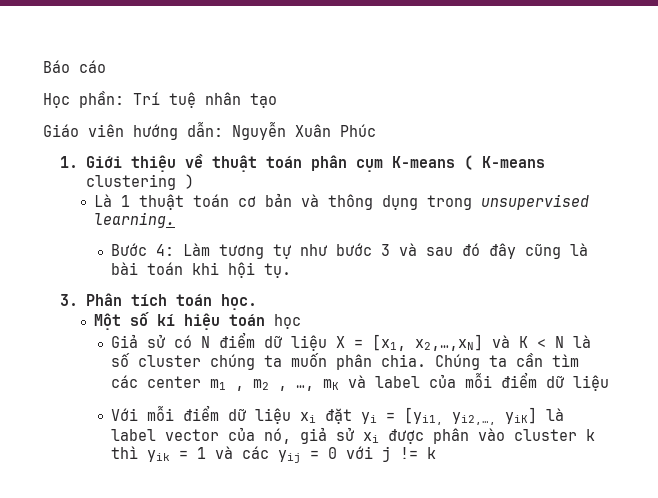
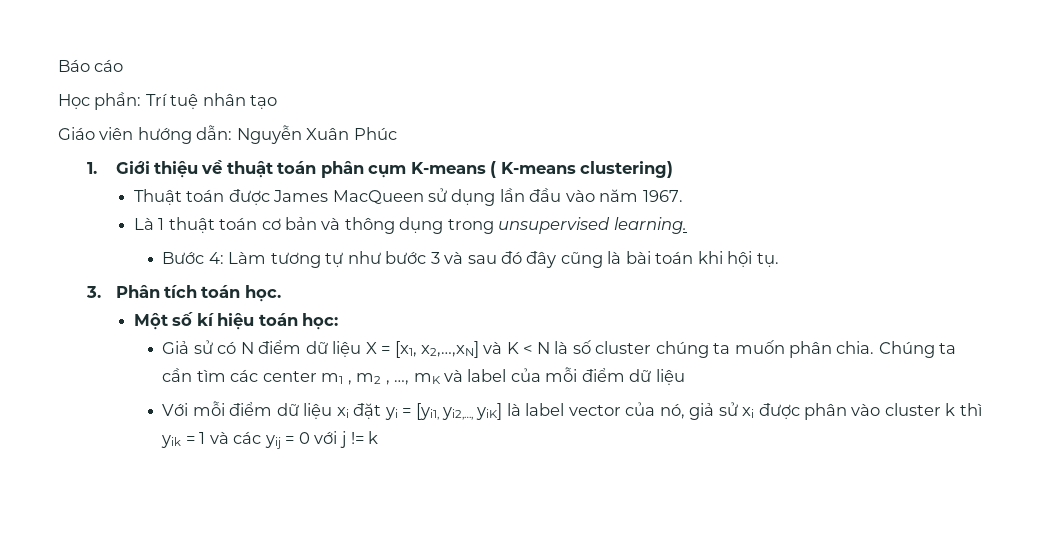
[85,174,194,190] clustering ) -> [580,161,674,178] [133,188,683,206] clustering) // Thuật toán được James MacQueen sử dụng lần đầu vào năm 1967.
[274,314,302,329] học -> [301,313,338,330] học:

